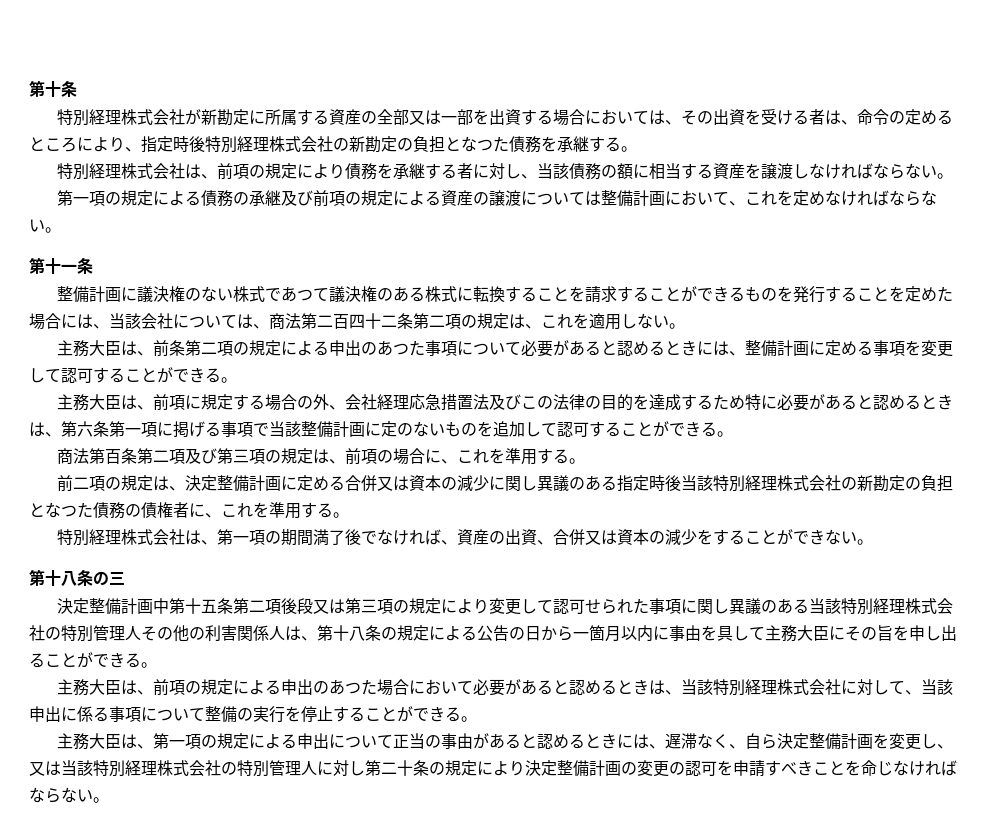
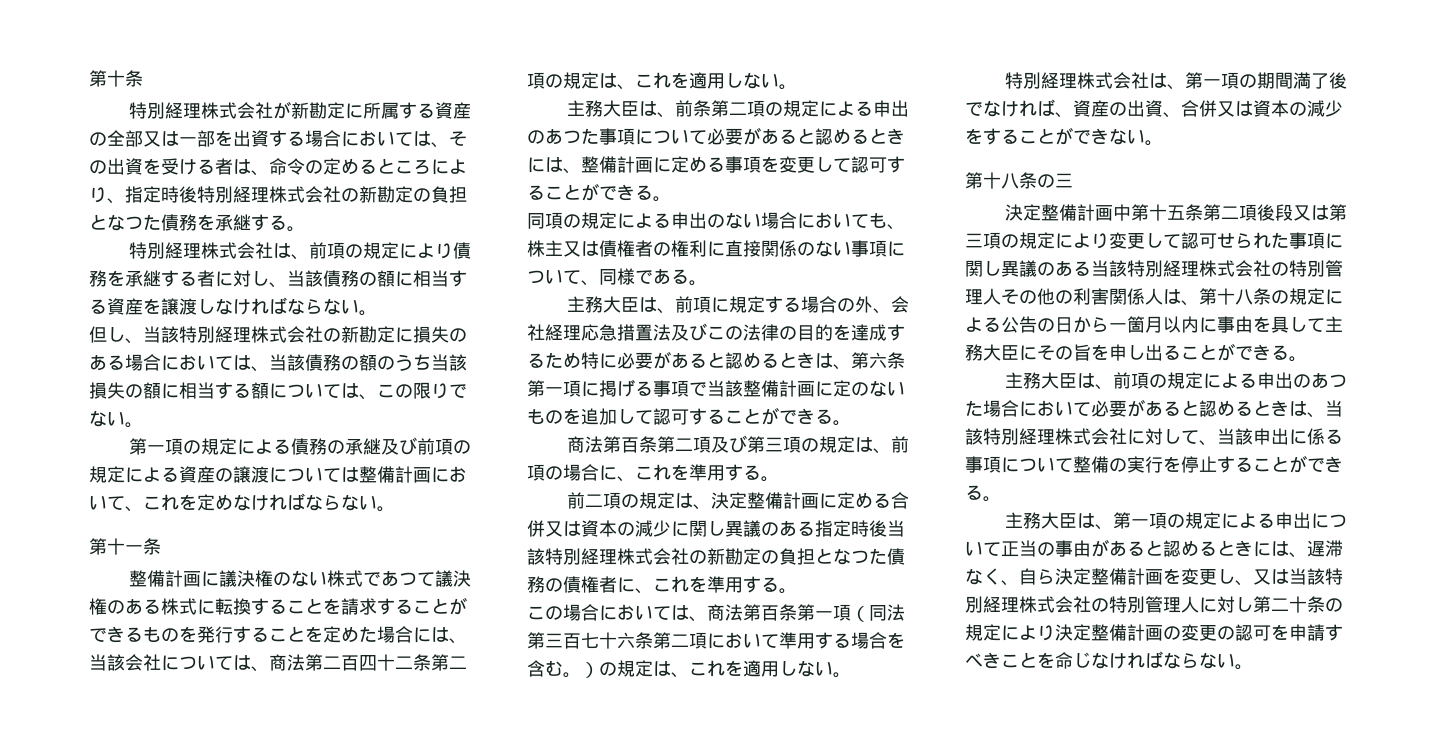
(953, 176) none -> [89,326,467,344] [89,354,467,372] [89,382,467,400] [89,410,143,428] // 但し、当該特別経理株式会社の新勘定に損失のある場合においては、当該債務の額のうち当該損失の額に相当する額については、この限りでない。
(237, 380) none -> [527,212,905,230] [527,240,905,257] [527,268,707,286] // 同項の規定による申出のない場合においても、株主又は債権者の権利に直接関係のない事項について、同様である。
(349, 515) none -> [527,604,905,622] [527,632,905,649] [527,660,851,678] // この場合においては、商法第百条第一項（同法第三百七十六条第二項において準用する場合を含む。）の規定は、これを適用しない。

